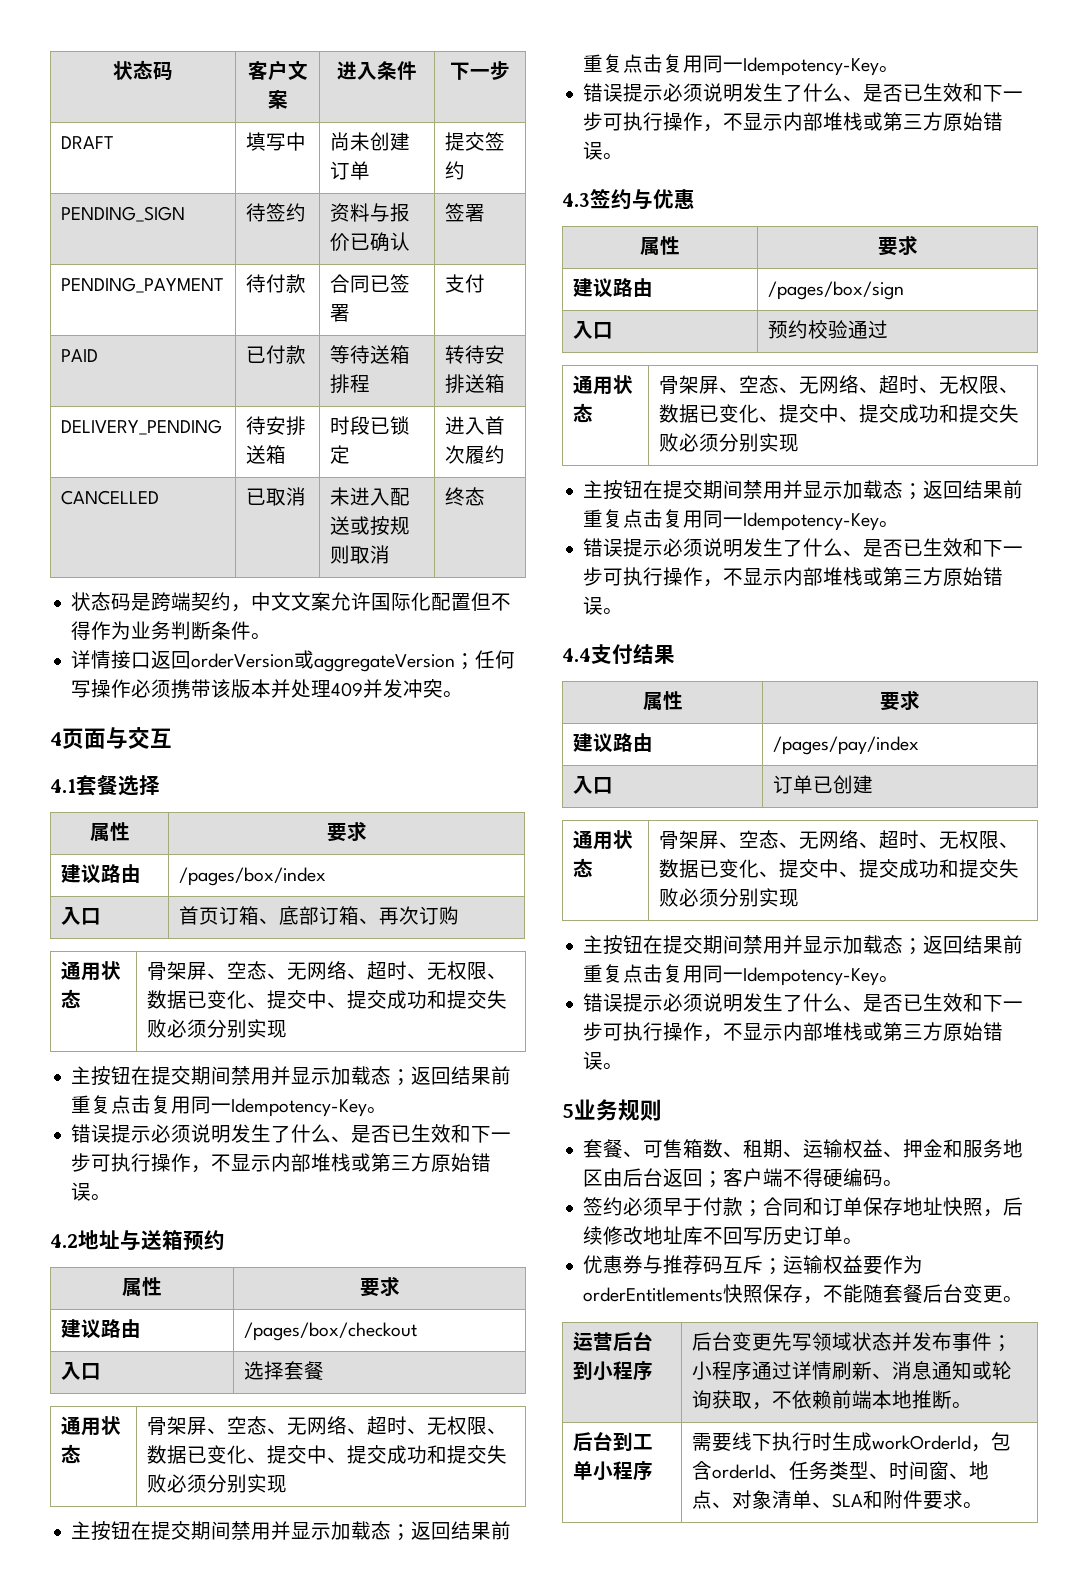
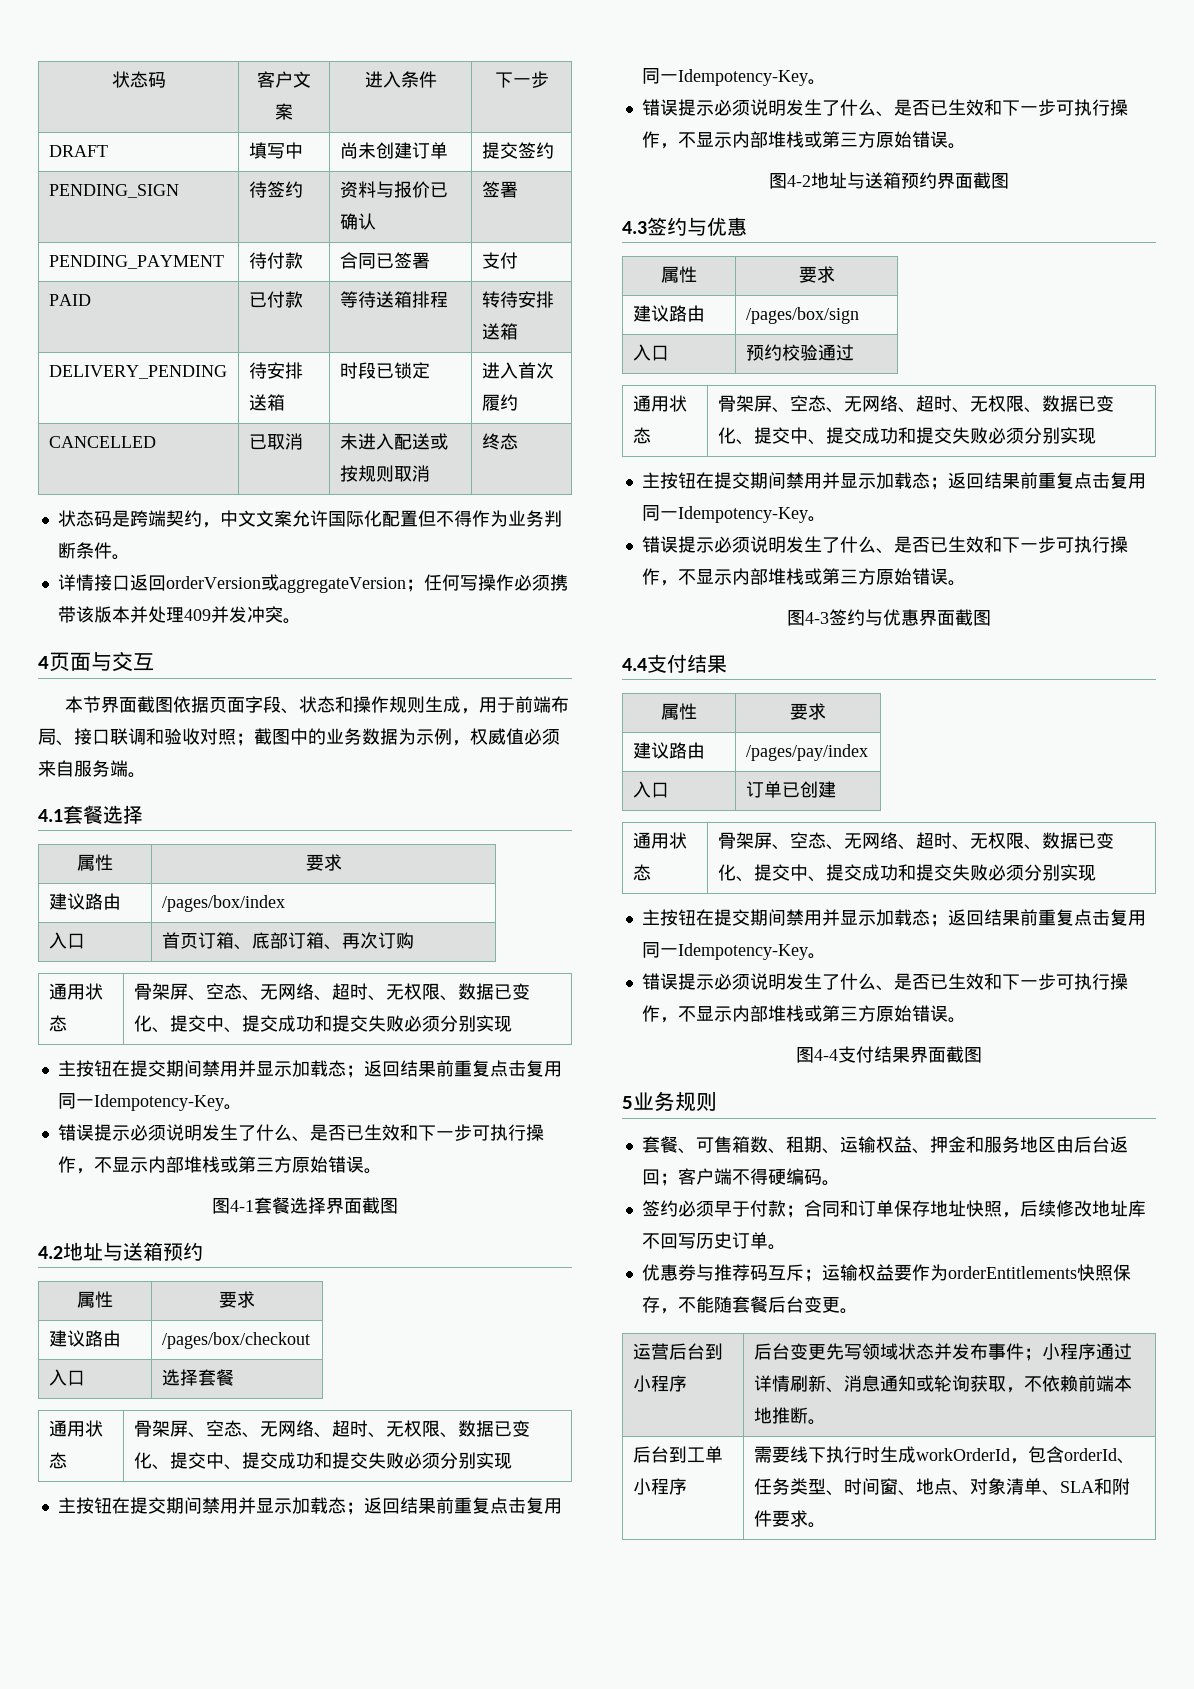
(172, 738) none -> [65,696,570,714] [38,728,560,746] [38,760,146,778] // 本节界面截图依据页面字段、状态和操作规则生成，用于前端布局、接口联调和验收对照；截图中的业务数据为示例，权威值必须来自服务端。
(112, 1197) none -> [212,1197,398,1214] // 图4-1套餐选择界面截图
(624, 156) none -> [769,172,1009,189] // 图4-2地址与送箱预约界面截图
(624, 611) none -> [787,609,991,626] // 图4-3签约与优惠界面截图
(624, 1066) none -> [796,1046,982,1063] // 图4-4支付结果界面截图

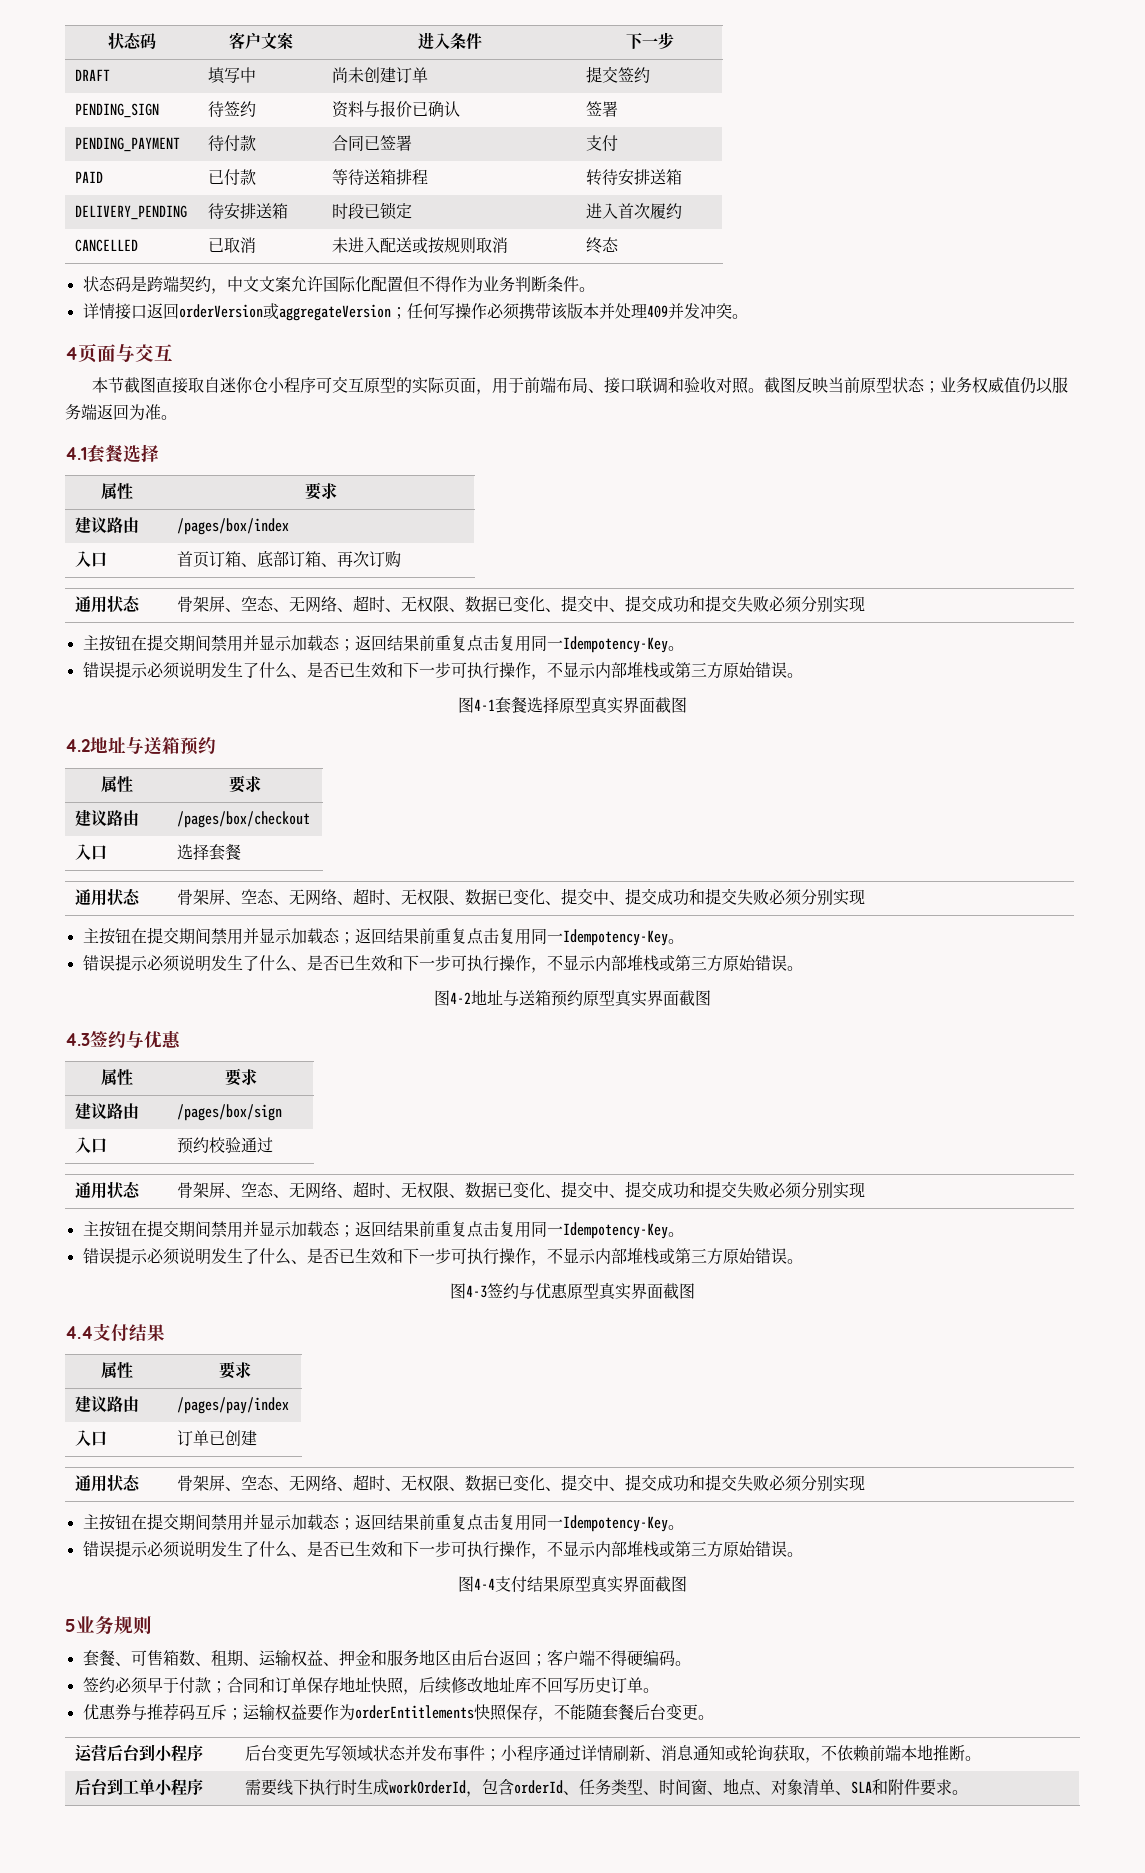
[101,696,462,714] 界面截图依据页面字段、状态和操作规则生成 -> [123,376,476,394] 截图直接取自迷你仓小程序可交互原型的实际页面
[236,728,560,746] [38,760,128,777] ；截图中的业务数据为示例，权威值必须来自服务端 -> [747,377,1068,394] [65,404,161,420] 。截图反映当前原型状态；业务权威值仍以服务端返回为准
(326, 1205) none -> [559,696,623,714] 原型真实
(937, 180) none -> [583,989,647,1007] 原型真实
(919, 617) none -> [567,1282,631,1300] 原型真实
(910, 1055) none -> [559,1575,623,1593] 原型真实

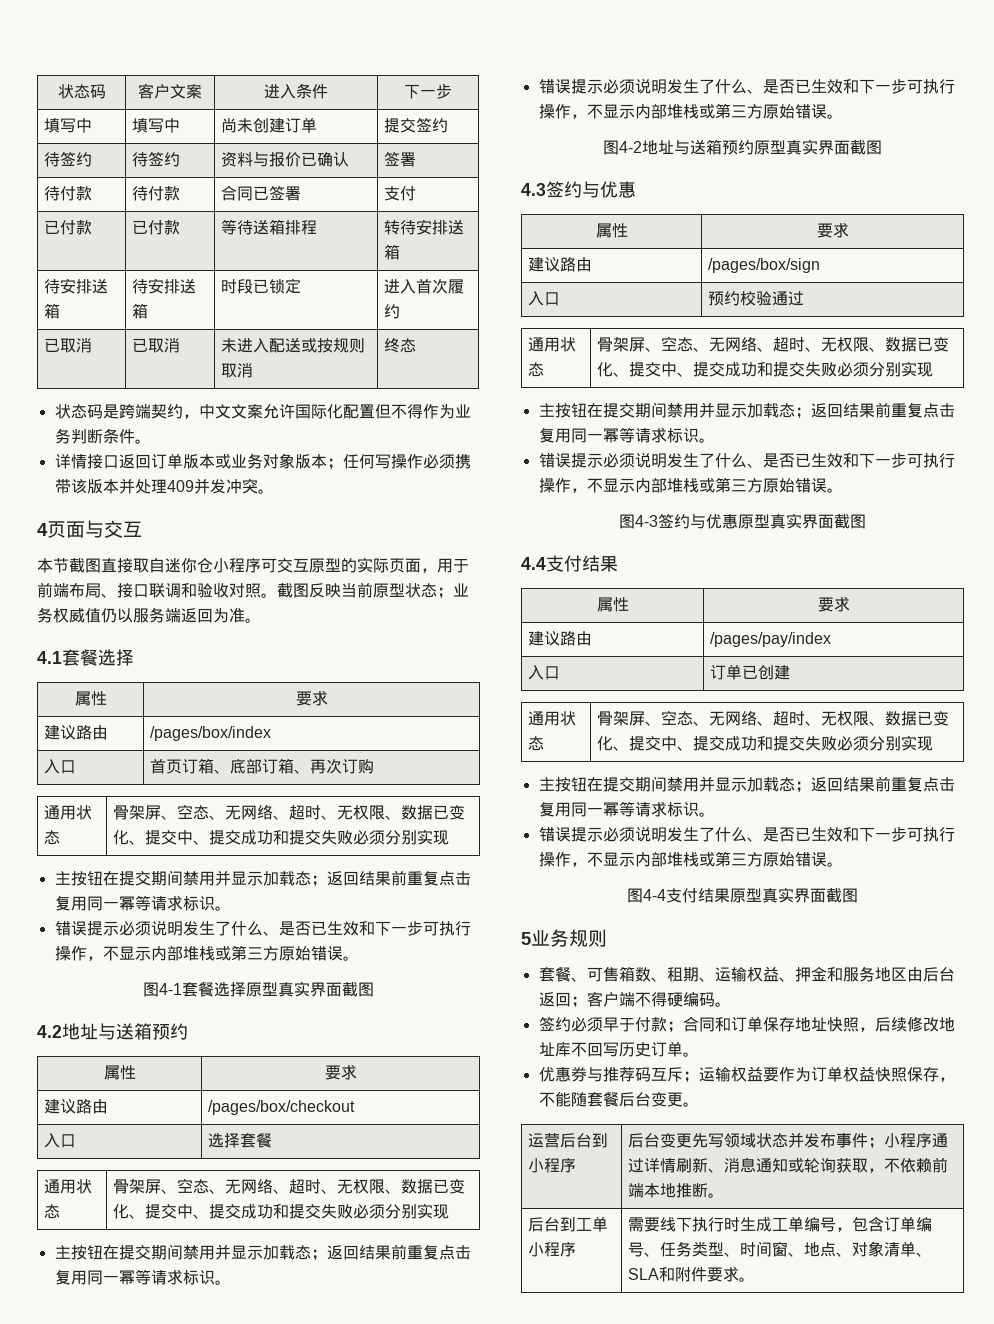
[75,69,111,81] DRAFT -> [43,118,92,133] 填写中
[75,103,160,118] PENDING_SIGN -> [43,151,92,167] 待签约
[75,137,181,152] PENDING_PAYMENT -> [43,186,92,201] 待付款
[75,171,104,183] PAID -> [43,220,92,235] 已付款
[75,205,188,220] DELIVERY_PENDING -> [43,278,108,294] [43,303,60,319] 待安排送箱
[75,239,139,252] CANCELLED -> [43,338,92,353] 已取消
[178,303,391,321] orderVersion或aggregateVersion -> [150,453,327,469] 订单版本或业务对象版本
[562,636,668,653] Idempotency-Key -> [118,895,215,911] 幂等请求标识
[562,929,668,946] Idempotency-Key -> [118,1269,215,1285] 幂等请求标识
[562,1222,668,1239] Idempotency-Key -> [602,427,699,443] 幂等请求标识
[562,1515,668,1532] Idempotency-Key -> [602,801,699,817] 幂等请求标识
[354,1705,474,1719] orderEntitlements -> [810,1066,875,1082] 订单权益
[389,1779,564,1797] workOrderId，包含orderId -> [771,1216,932,1232] [627,1242,644,1257] 工单编号，包含订单编号

